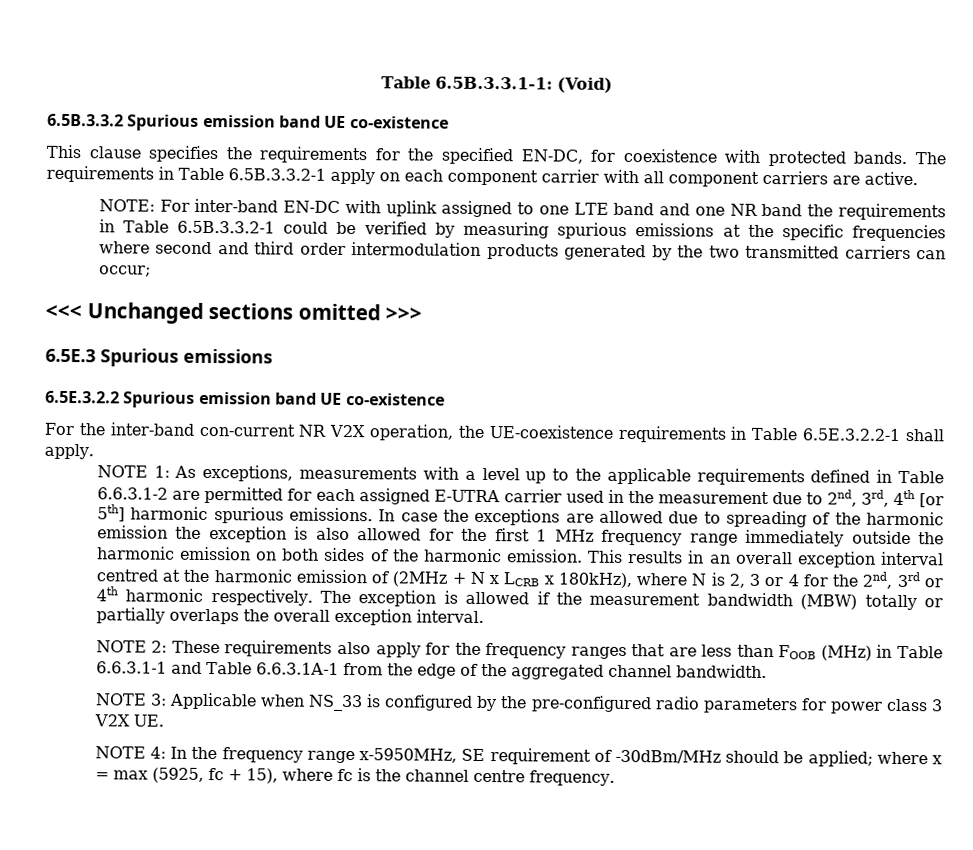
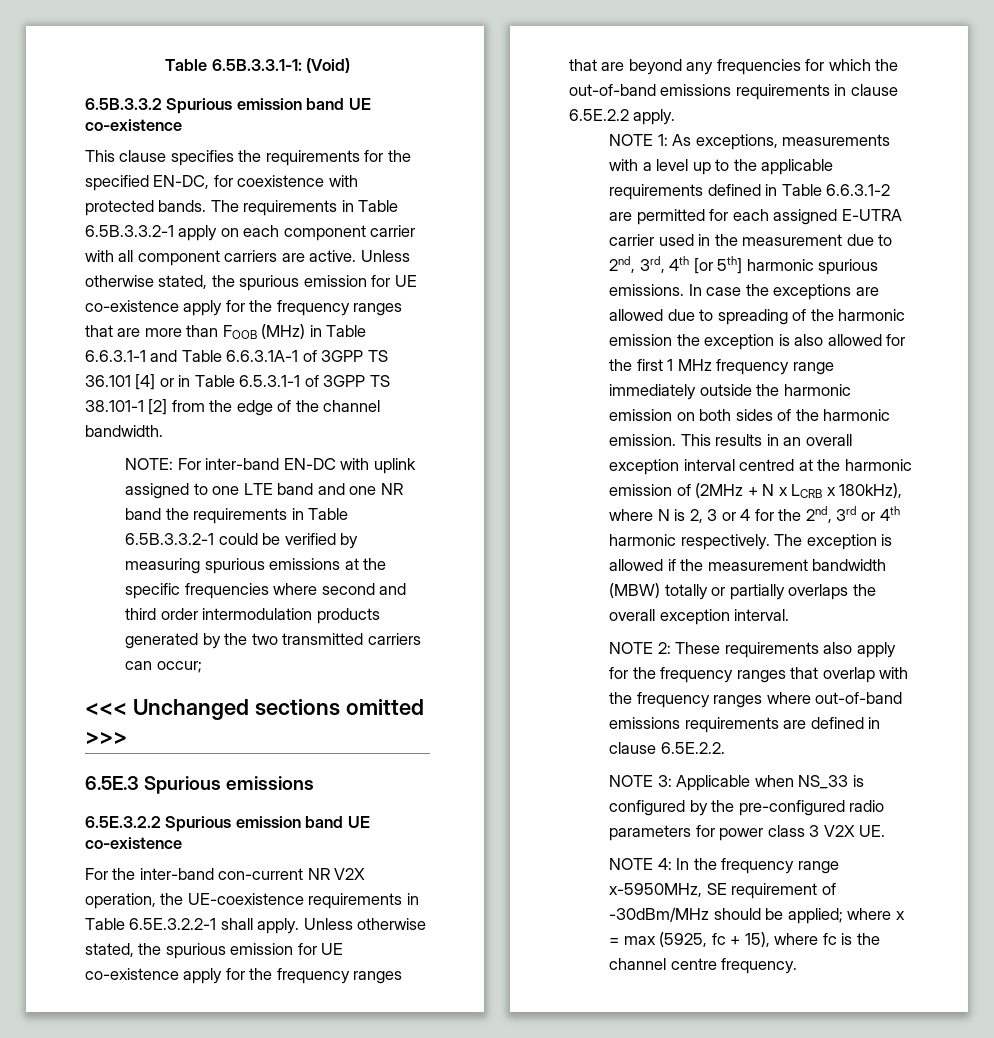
(918, 178) none -> [360,250,410,262] [85,275,417,291] [85,300,403,316] [85,324,367,339] [85,350,388,362] [85,374,390,390] [85,399,381,416] [85,425,163,437] Unless otherwise stated, the spurious emission for UE co-existence apply for the frequency ranges that are more than FOOB (MHz) in Table 6.6.3.1-1 and Table 6.6.3.1A-1 of 3GPP TS 36.101 [4] or in Table 6.5.3.1-1 of 3GPP TS 38.101-1 [2] from the edge of the channel bandwidth.
(94, 451) none -> [303,918,427,930] [85,943,344,959] [85,968,403,984] [569,59,899,75] [569,84,898,100] [569,109,676,125] Unless otherwise stated, the spurious emission for UE co-existence apply for the frequency ranges that are beyond any frequencies for which the out-of-band emissions requirements in clause 6.5E.2.2 apply.
[668,644,944,661] [95,661,767,680] are less than FOOB (MHz) in Table 6.6.3.1-1 and Table 6.6.3.1A-1 from the edge of the aggregated channel bandwidth. -> [822,667,909,683] [609,692,903,708] [609,717,881,733] [609,742,725,754] overlap with the frequency ranges where out-of-band emissions requirements are defined in clause 6.5E.2.2.

